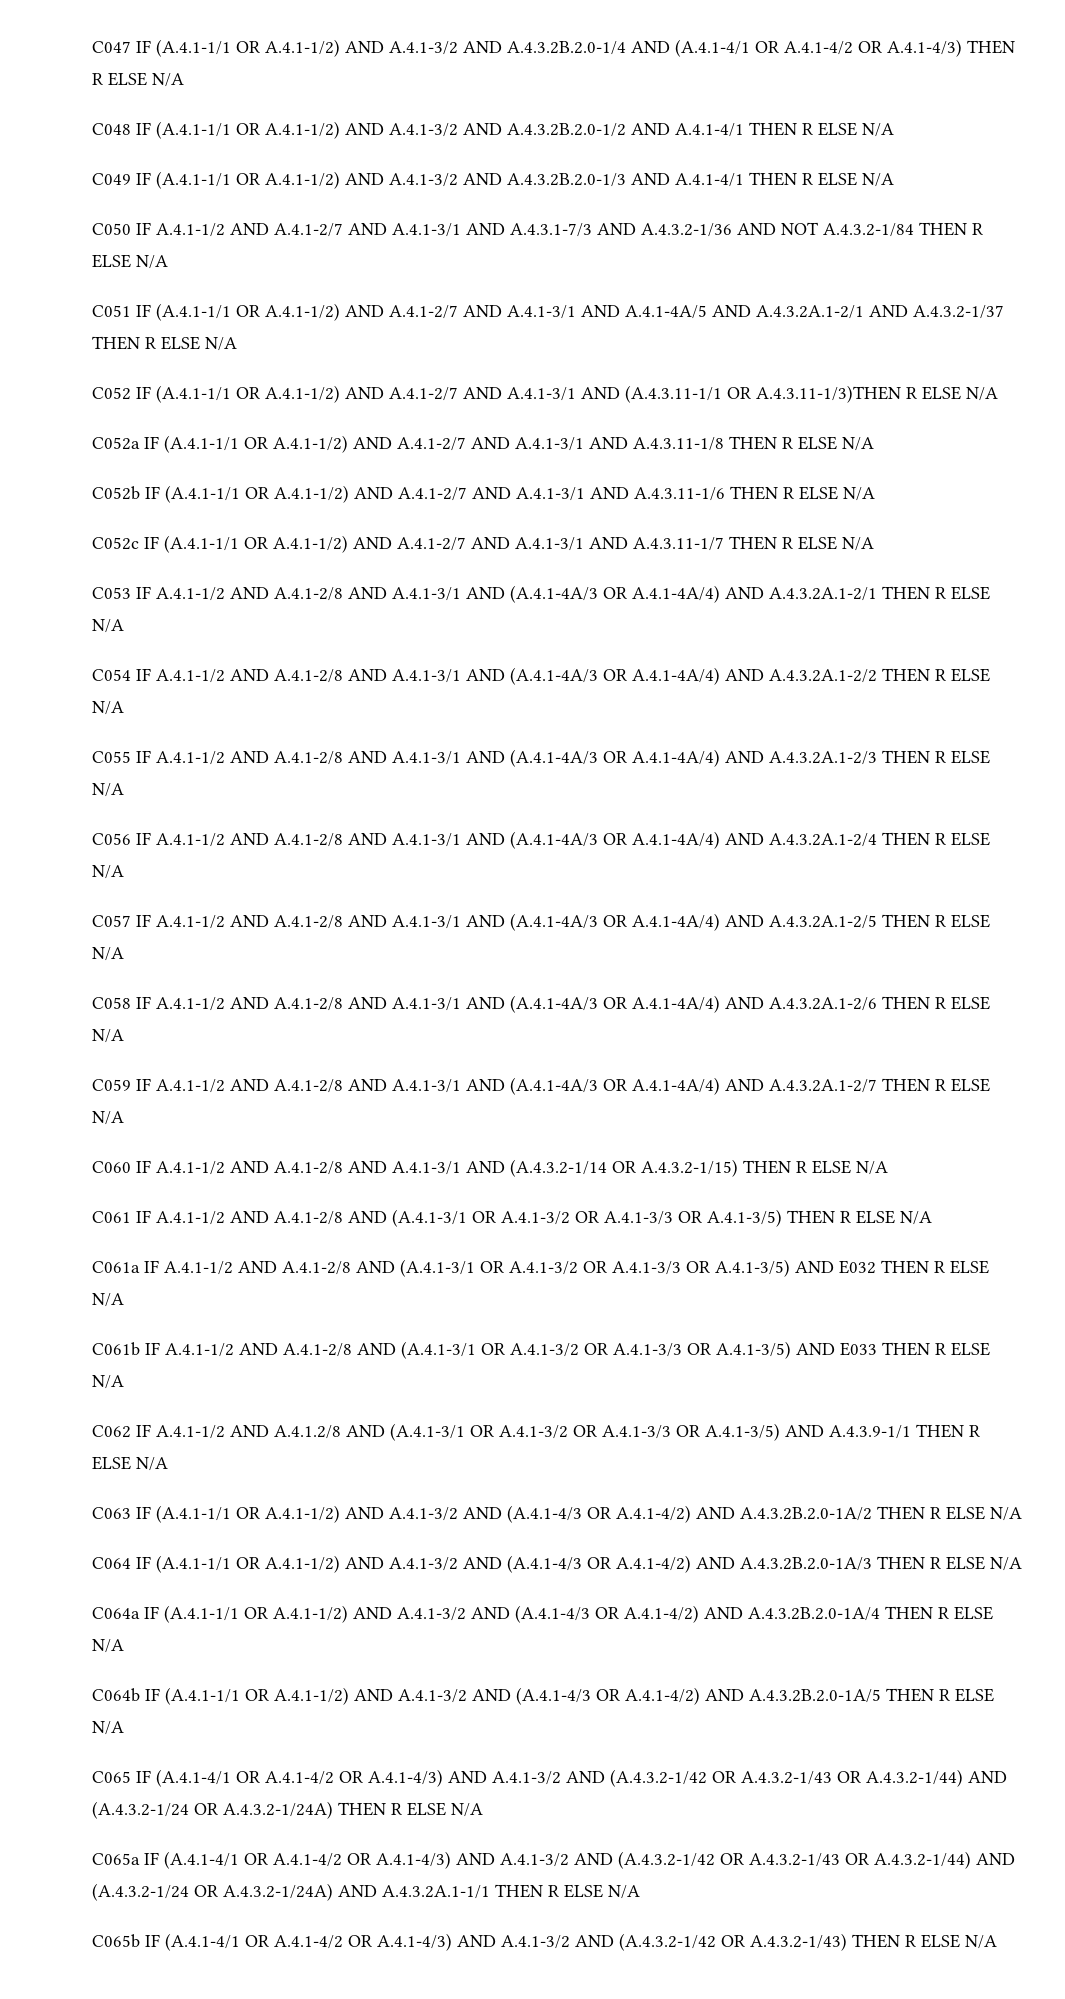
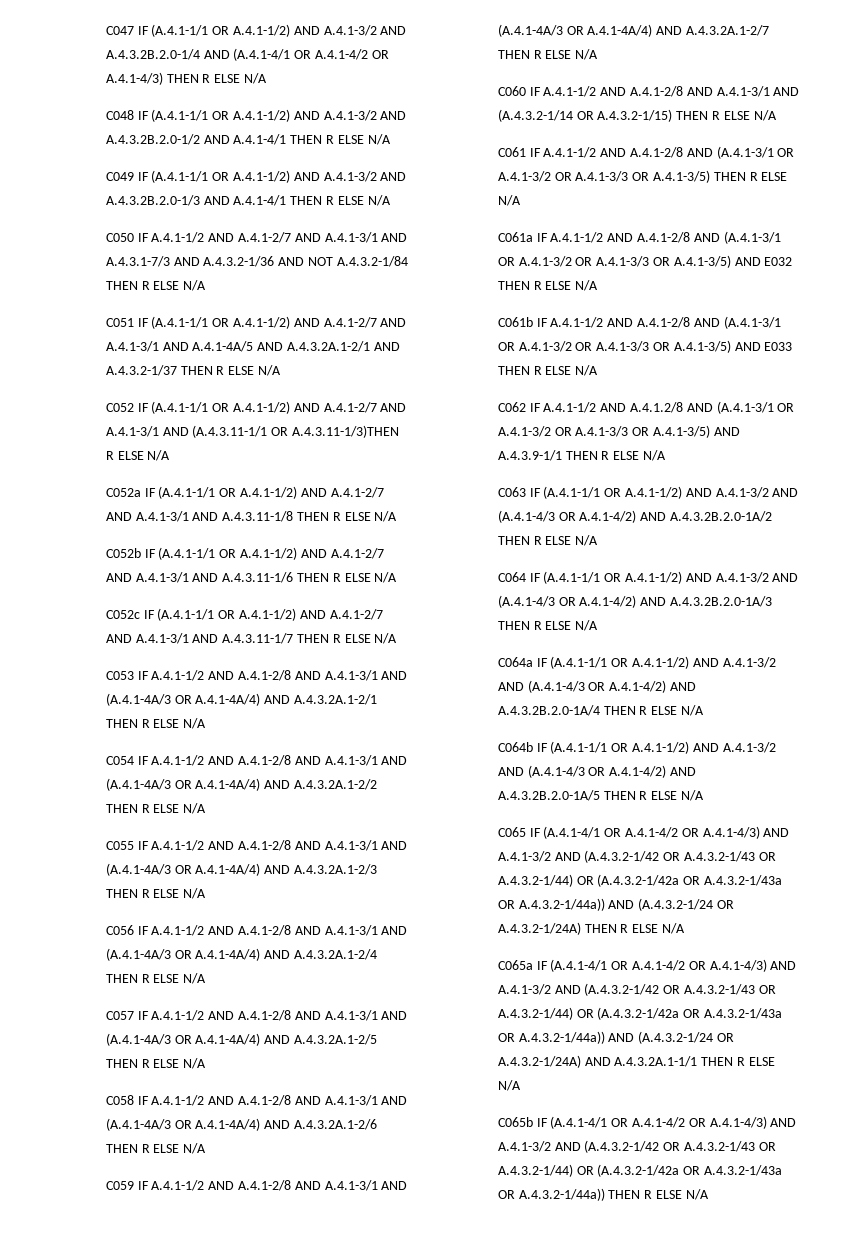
(963, 1778) none -> [576,874,782,887] [497,898,605,911] OR (A.4.3.2-1/42a OR A.4.3.2-1/43a OR A.4.3.2-1/44a))
(971, 1860) none -> [576,1007,782,1020] [497,1031,605,1044] OR (A.4.3.2-1/42a OR A.4.3.2-1/43a OR A.4.3.2-1/44a))
[749,1933,847,1951] A.4.3.2-1/43) -> [683,1141,776,1152] [497,1164,782,1177] [497,1188,605,1201] A.4.3.2-1/43 OR A.4.3.2-1/44) OR (A.4.3.2-1/42a OR A.4.3.2-1/43a OR A.4.3.2-1/44a))

